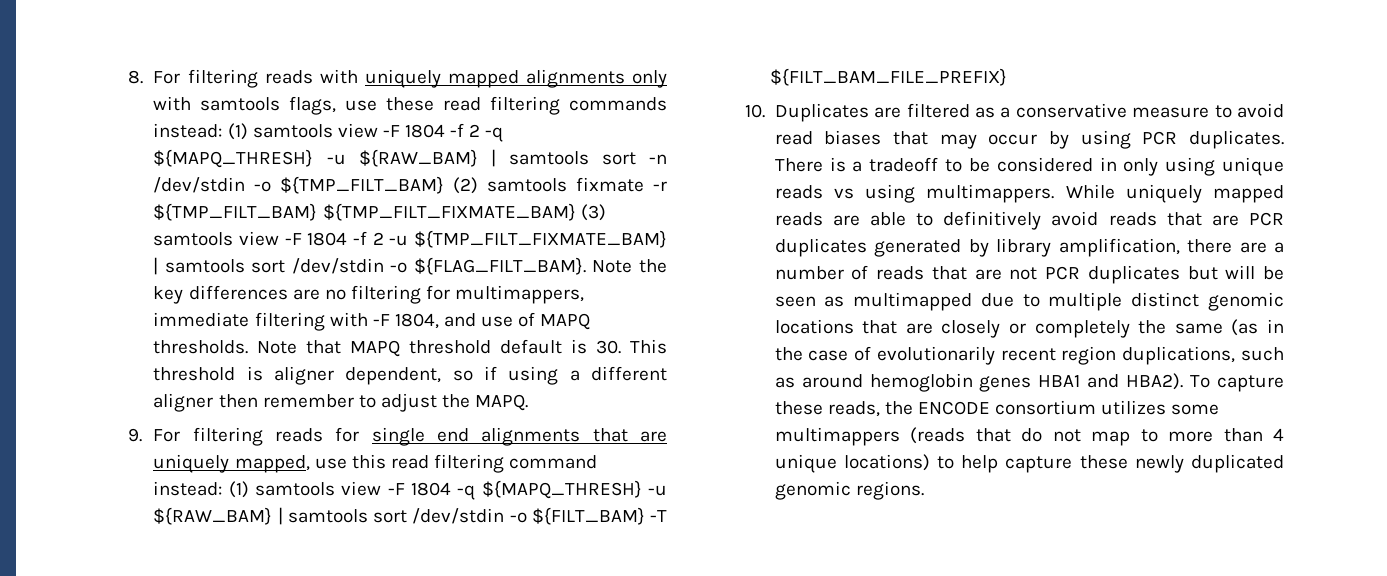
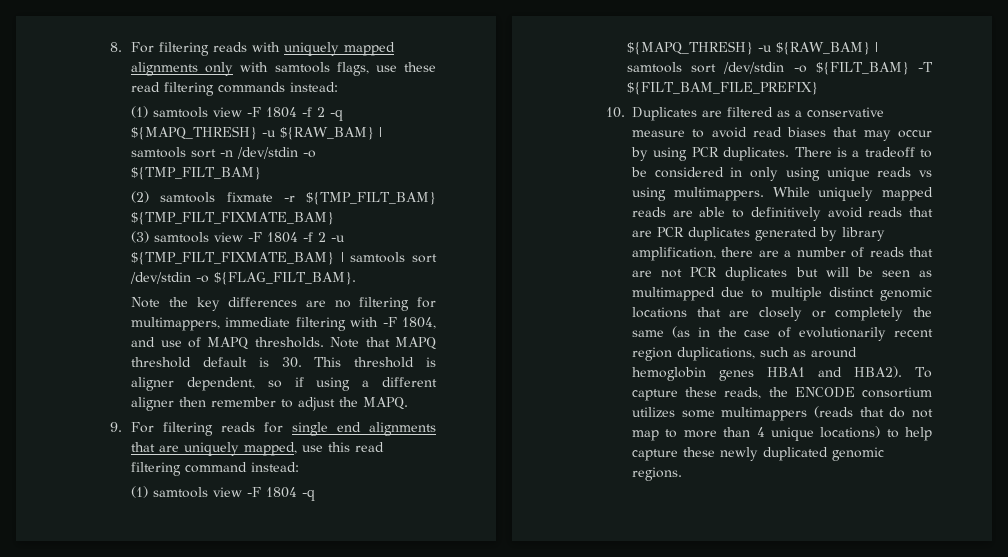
(223, 130) none -> (339, 87) //
(445, 185) none -> (262, 173) //
(576, 212) none -> (335, 218) //
(586, 266) none -> (357, 278) //
(223, 488) none -> (300, 467) //

